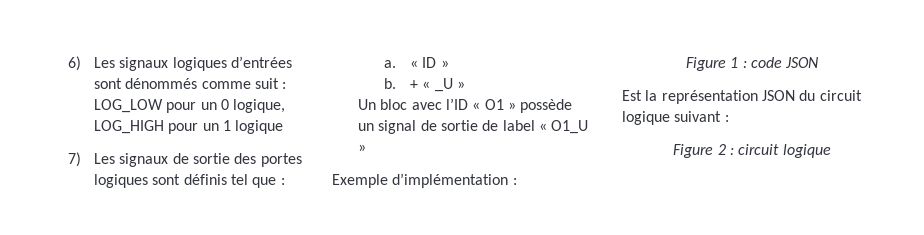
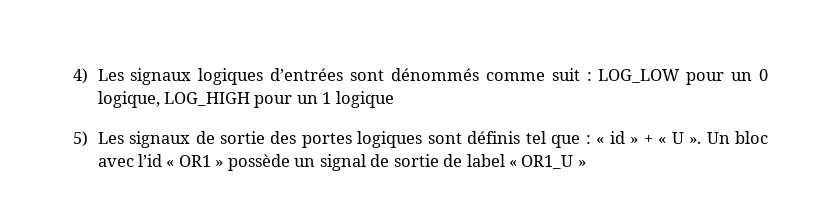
[67,56,81,71] 6) -> [73,68,89,84] 4)
[67,152,81,167] 7) -> [73,131,89,147] 5)
[383,57,449,68] [383,78,396,89] // a. « ID » // b. -> [596,131,639,144] « id »
[434,78,465,92] _U » // -> [671,132,702,144] U ».
[445,98,504,110] l’ID « O1 -> [138,154,211,167] l’id « OR1
[551,120,589,134] [357,144,366,152] [332,173,517,188] [685,57,819,71] [622,90,862,104] [622,111,729,125] [673,144,831,158] O1_U » // Exemple d’implémentation : // Figure 1 : code JSON // Est la représentation JSON du circuit logique suivant : // Figure 2 : circuit logique -> [521,155,586,169] OR1_U »

